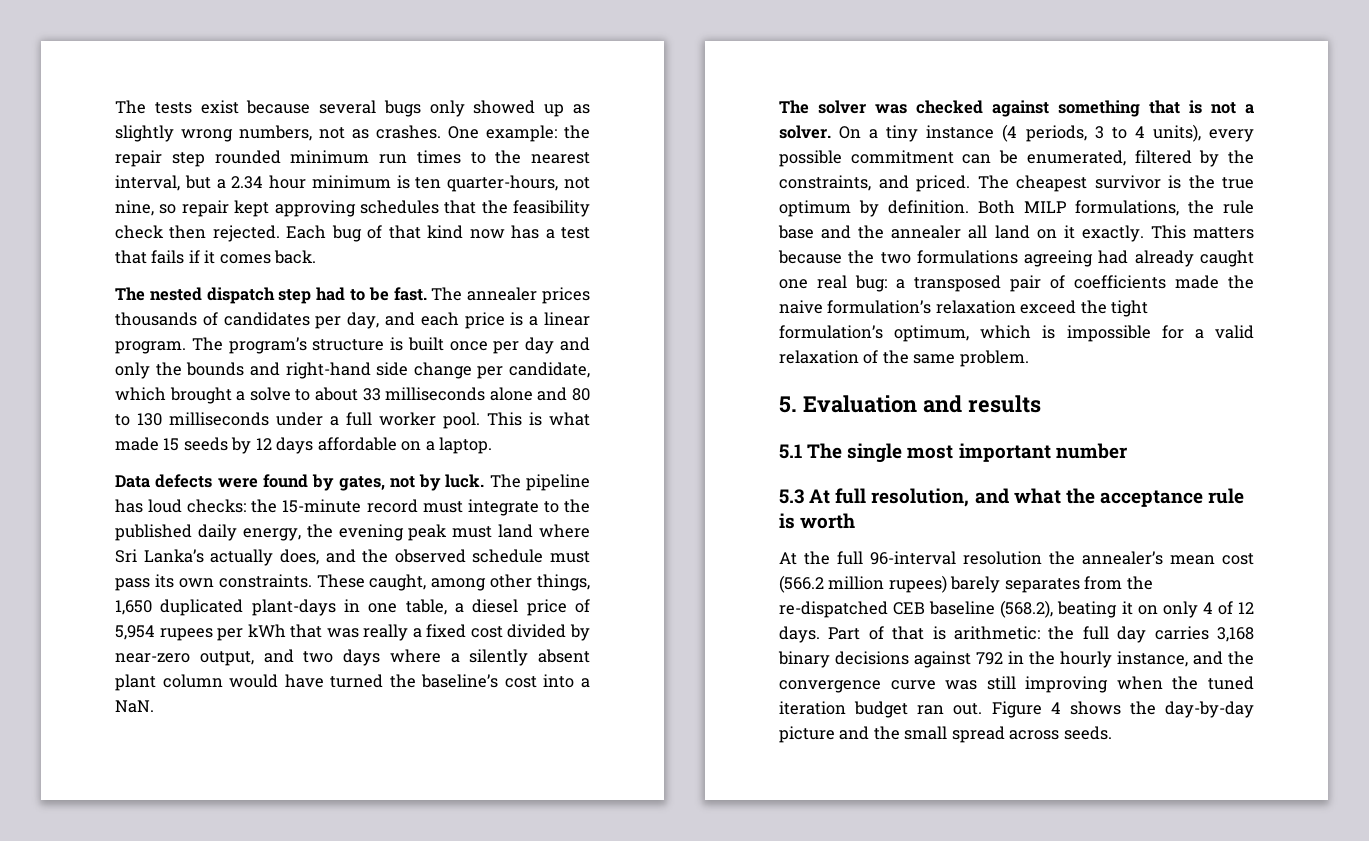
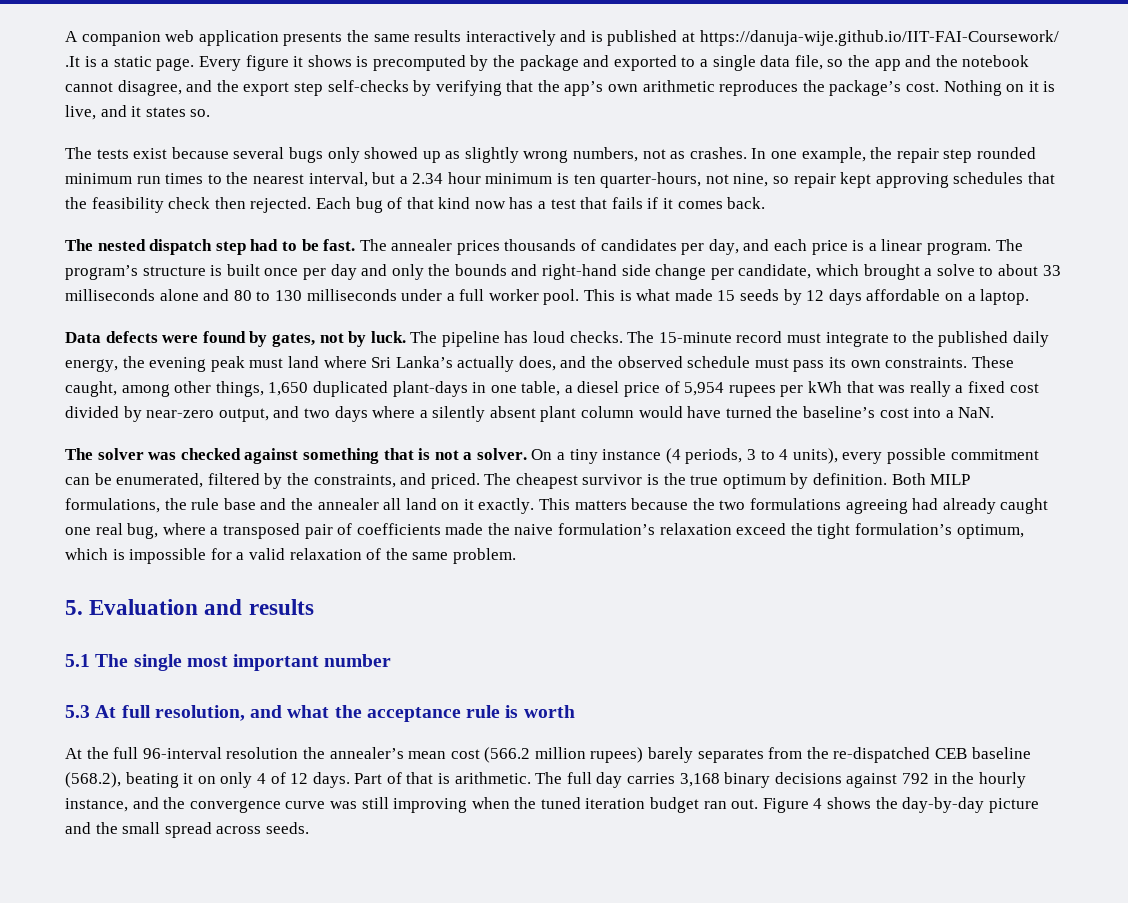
(115, 107) none -> [65,30,1059,46] [65,55,1030,71] [65,80,1056,96] [65,105,211,120] A companion web application presents the same results interactively and is published at https://danuja-wije.github.io/IIT-FAI-Coursework/ .It is a static page. Every figure it shows is precomputed by the package and exported to a single data file, so the app and the notebook cannot disagree, and the export step self-checks by verifying that the app’s own arithmetic reproduces the package’s cost. Nothing on it is live, and it states so. //
[448,125,557,142] One example: -> [751,147,866,163] In one example,
[187,499,278,513] checks: the -> [569,331,655,343] checks. The
[855,275,887,292] bug: -> [127,523,206,539] bug, where
[954,626,1075,640] arithmetic: the -> [454,772,563,784] arithmetic. The

